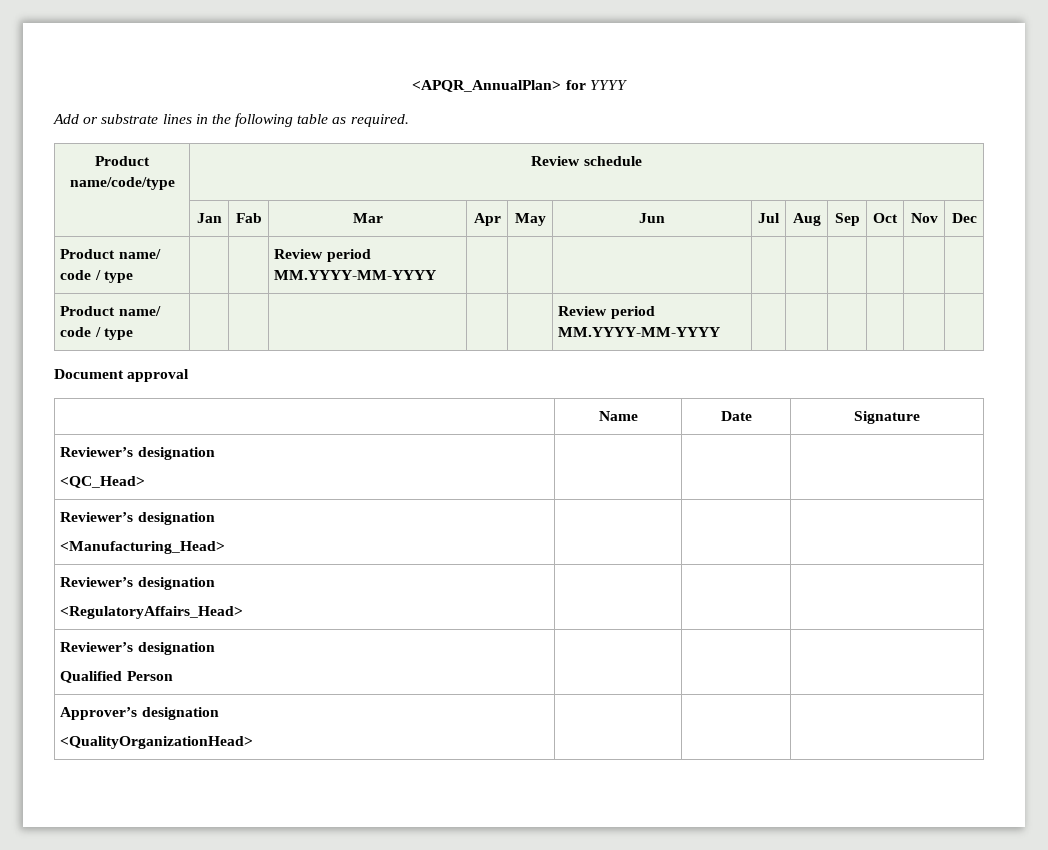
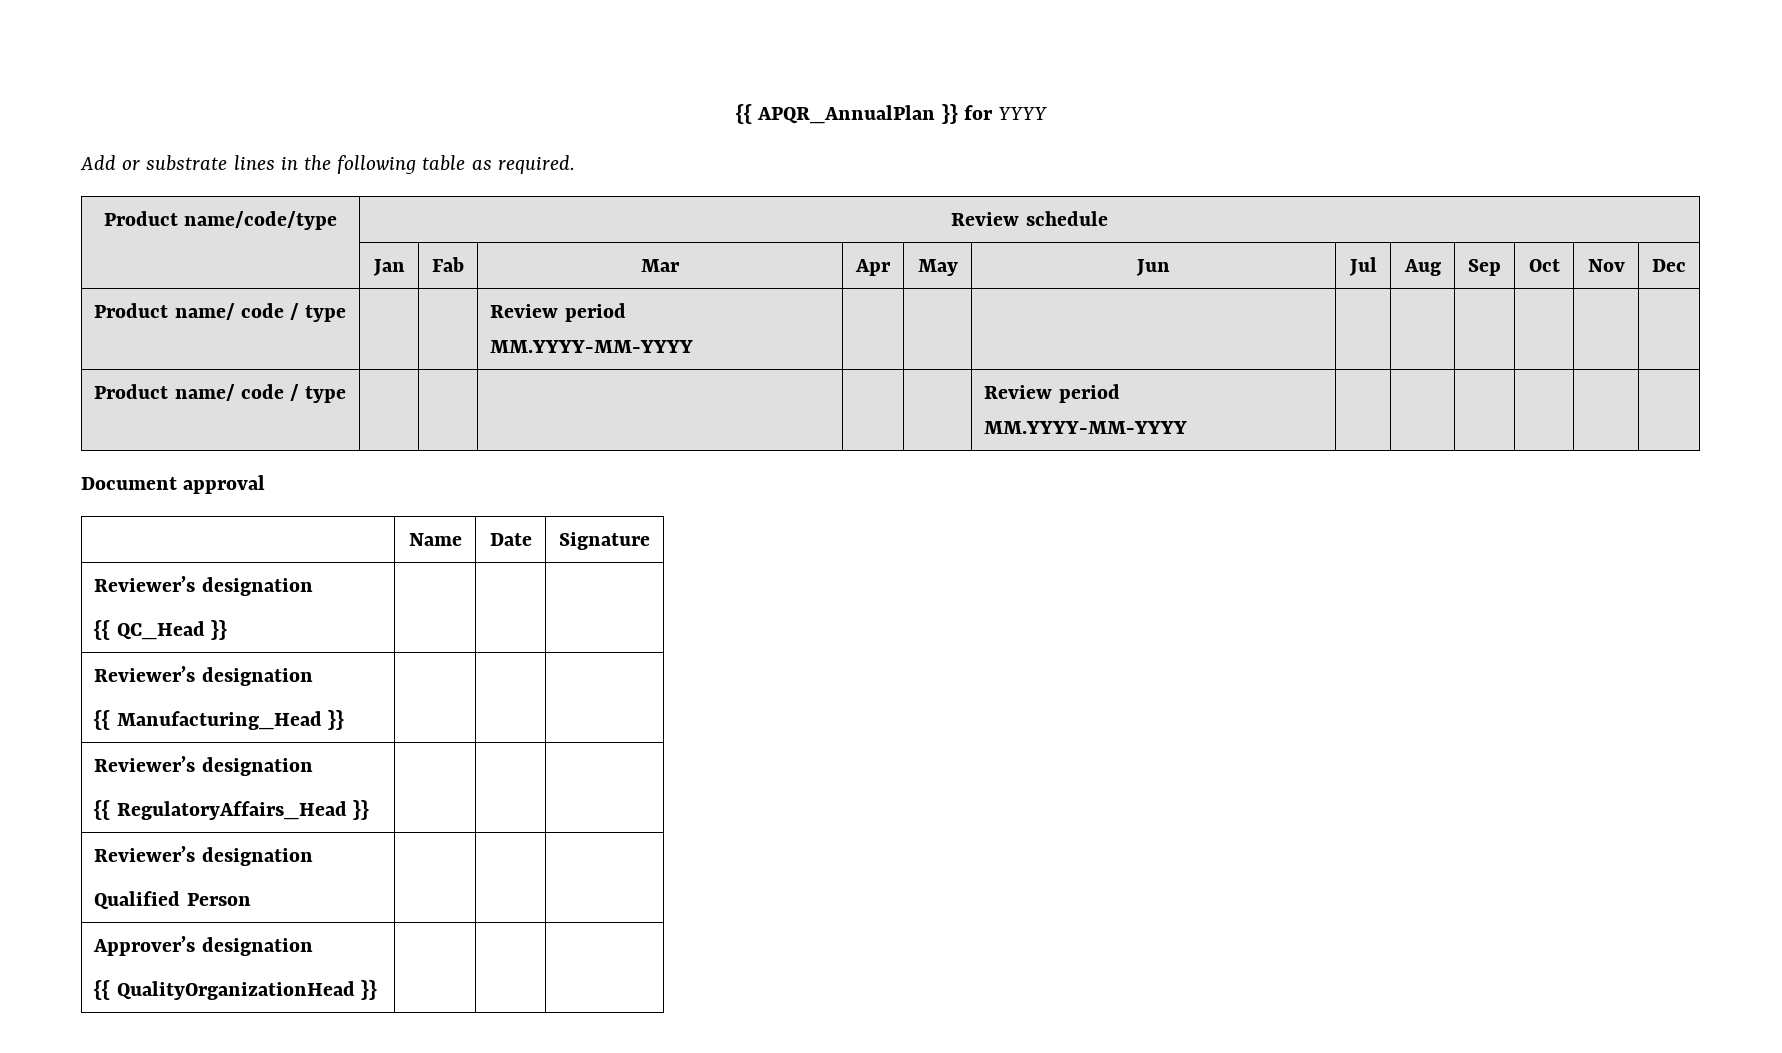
[412,80,562,92] <APQR_AnnualPlan> -> [736,104,958,124] {{ APQR_AnnualPlan }}
[60,476,146,488] [60,512,215,525] [60,541,226,554] [60,577,215,590] [60,606,244,619] <QC_Head> | | | // Reviewer’s designation // <Manufacturing_Head> | | | // Reviewer’s designation // <RegulatoryAffairs_Head> -> [94,620,227,640] [94,666,313,686] [94,710,344,730] [94,756,313,776] [94,800,369,820] {{ QC_Head }} | | | // Reviewer’s designation // {{ Manufacturing_Head }} | | | // Reviewer’s designation // {{ RegulatoryAffairs_Head }}
[60,736,254,749] <QualityOrganizationHead> -> [94,980,377,1000] {{ QualityOrganizationHead }}

